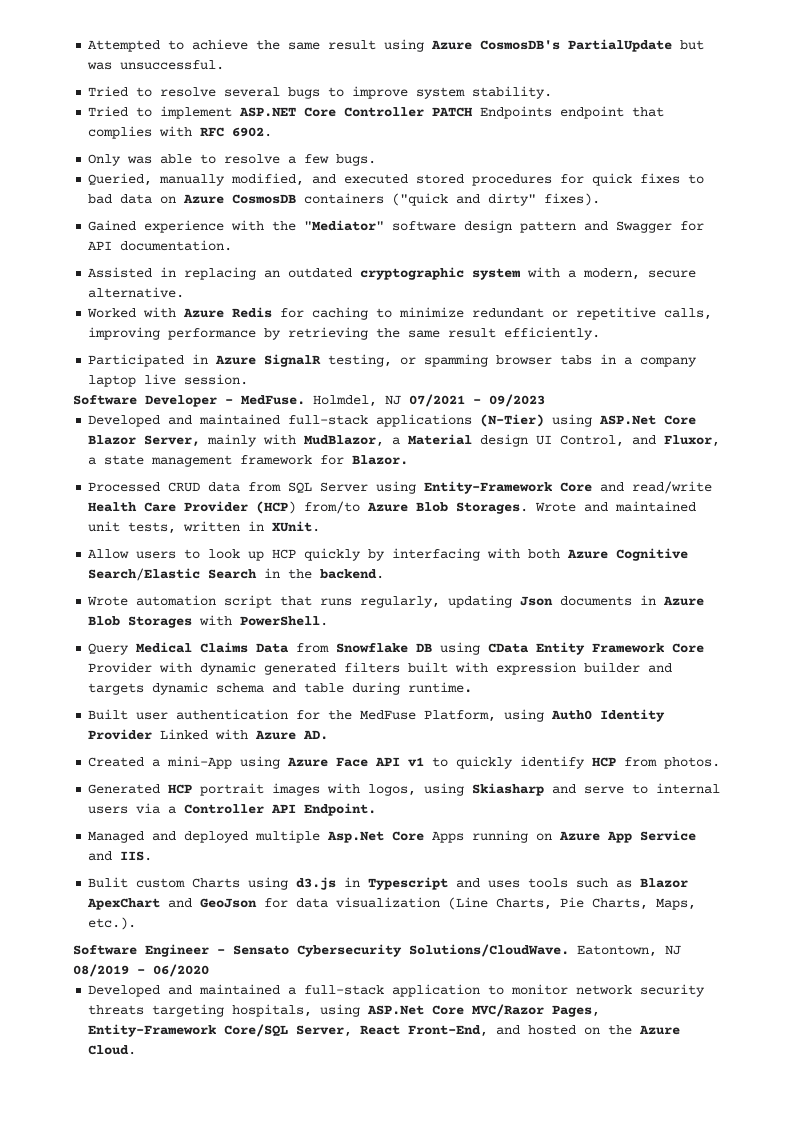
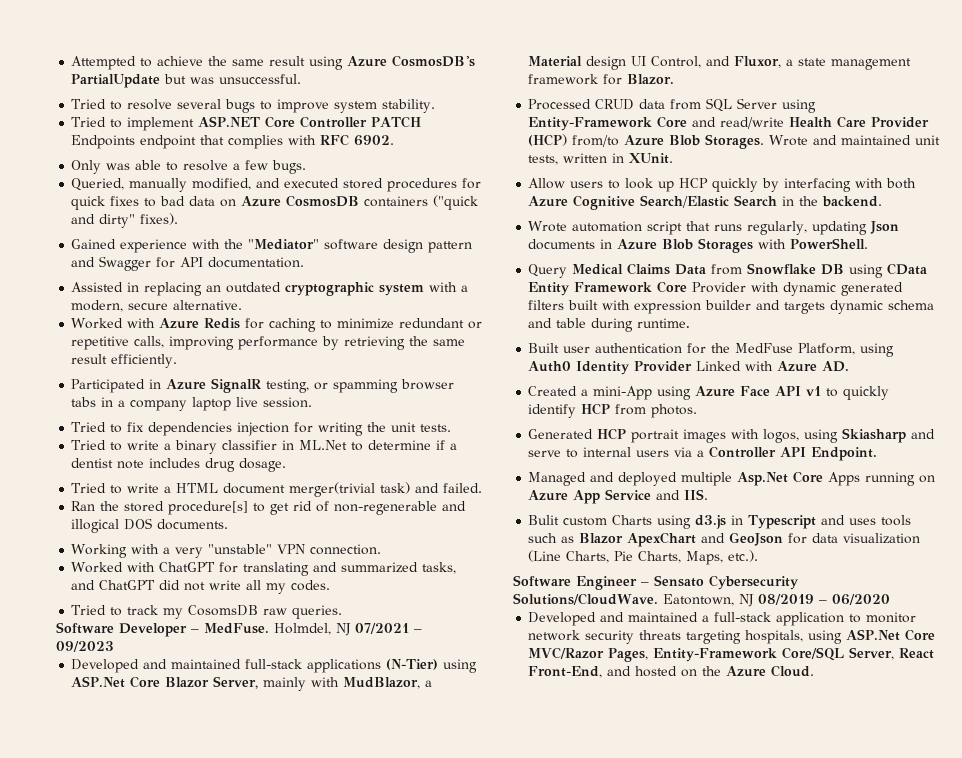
(249, 379) none -> [71,422,452,436] [71,440,458,454] [71,458,287,472] [71,482,483,497] [71,501,467,515] [71,518,229,533] [71,544,382,558] [71,562,457,576] [71,580,331,594] [71,605,343,619] // Tried to fix dependencies injection for writing the unit tests. // Tried to write a binary classifier in ML.Net to determine if a dentist note includes drug dosage. // Tried to write a HTML document merger(trivial task) and failed. // Ran the stored procedure[s] to get rid of non-regenerable and illogical DOS documents. // Working with a very "unstable" VPN connection. // Worked with ChatGPT for translating and summarized tasks, and ChatGPT did not write all my codes. // Tried to track my CosomsDB raw queries.

